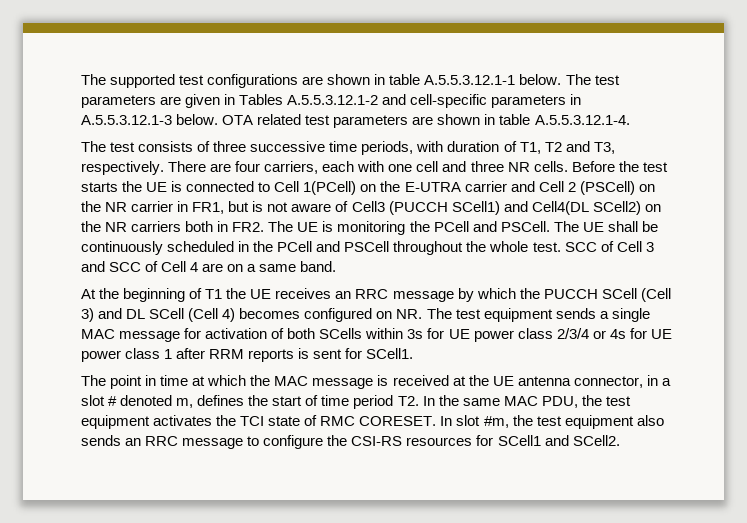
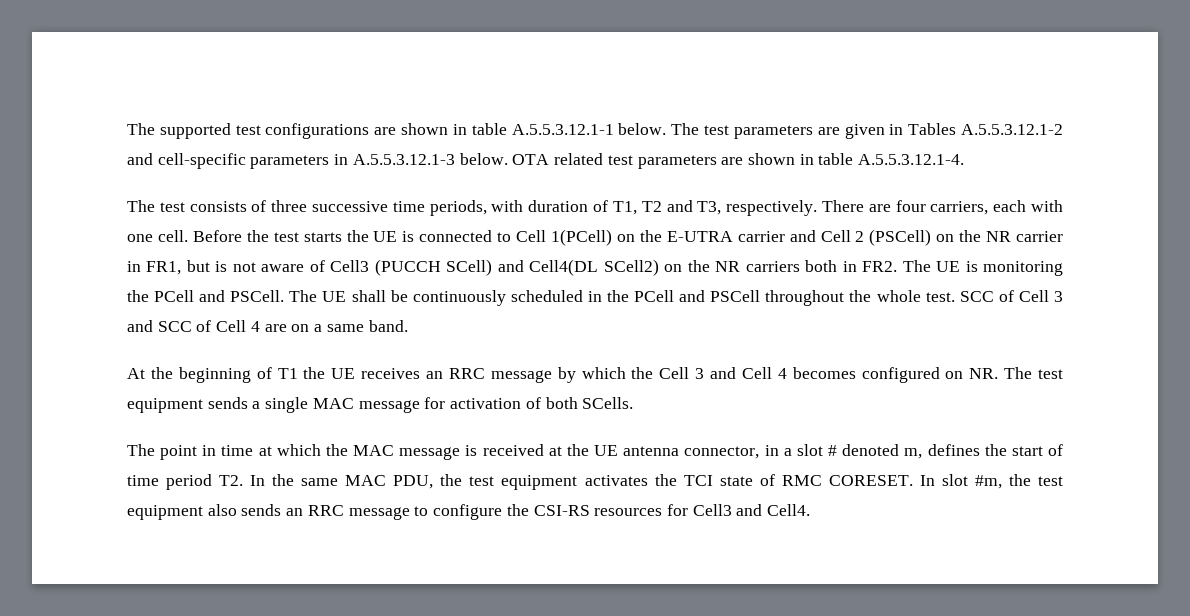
[416,161,568,172] cell and three NR cells. -> [157,230,188,242] cell.
[451,201,500,215] SCell1) -> [446,259,493,276] SCell)
[543,288,671,302] [81,308,236,322] PUCCH SCell (Cell 3) and DL SCell (Cell 4) -> [659,367,787,379] Cell 3 and Cell 4
[319,328,672,342] [81,348,414,362] SCells within 3s for UE power class 2/3/4 or 4s for UE power class 1 after RRM reports is sent for SCell1. -> [582,397,634,409] SCells.
[497,435,620,446] SCell1 and SCell2. -> [692,504,811,516] Cell3 and Cell4.

